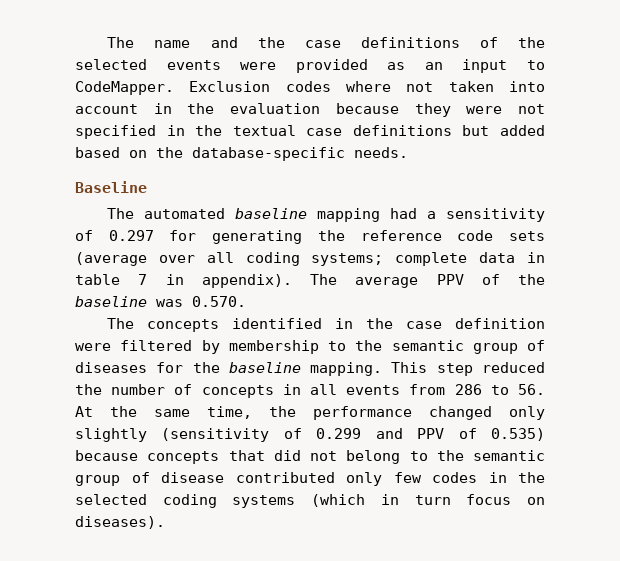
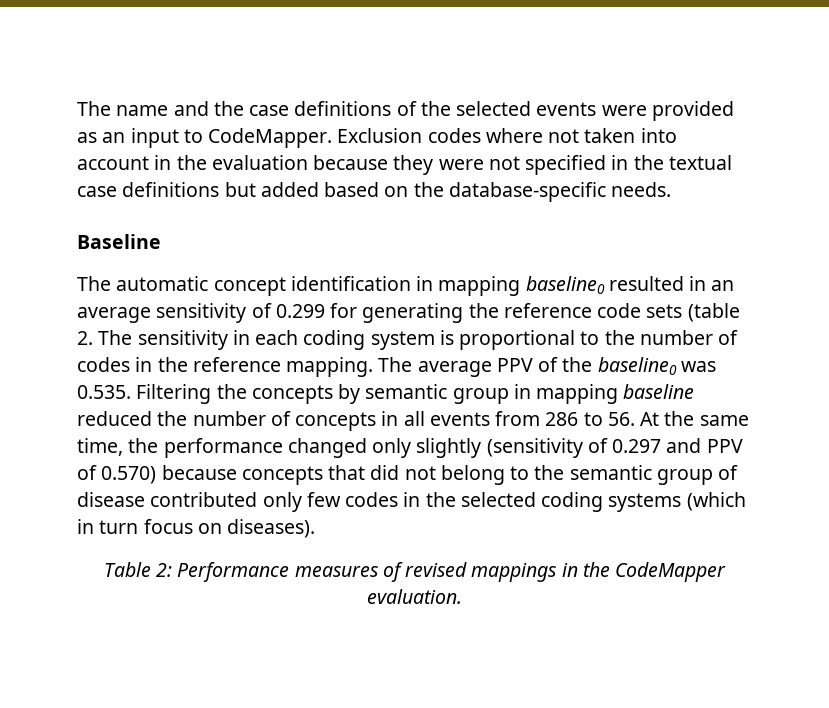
[144,208,437,222] automated baseline mapping had a -> [116,276,735,296] [77,307,151,323] automatic concept identification in mapping baseline0 resulted in an average
[108,230,154,241] 0.297 -> [275,304,325,318] 0.299
[75,252,545,266] [75,274,292,288] (average over all coding systems; complete data in table 7 in appendix). -> [687,303,740,322] [77,330,739,350] [77,357,374,377] (table 2. The sensitivity in each coding system is proportional to the number of codes in the reference mapping.
[75,296,246,307] [107,318,545,332] [75,340,545,354] [75,362,473,376] baseline was 0.570. // The concepts identified in the case definition were filtered by membership to the semantic group of diseases for the baseline mapping. This step -> [597,357,716,375] [77,384,695,404] baseline0 was 0.535. Filtering the concepts by semantic group in mapping baseline
[316,428,362,439] 0.299 -> [612,439,662,453] 0.297
[491,428,545,441] 0.535) -> [101,466,157,484] 0.570)
(165, 522) none -> [103,562,727,582] [367,589,462,604] // Table 2: Performance measures of revised mappings in the CodeMapper evaluation.

